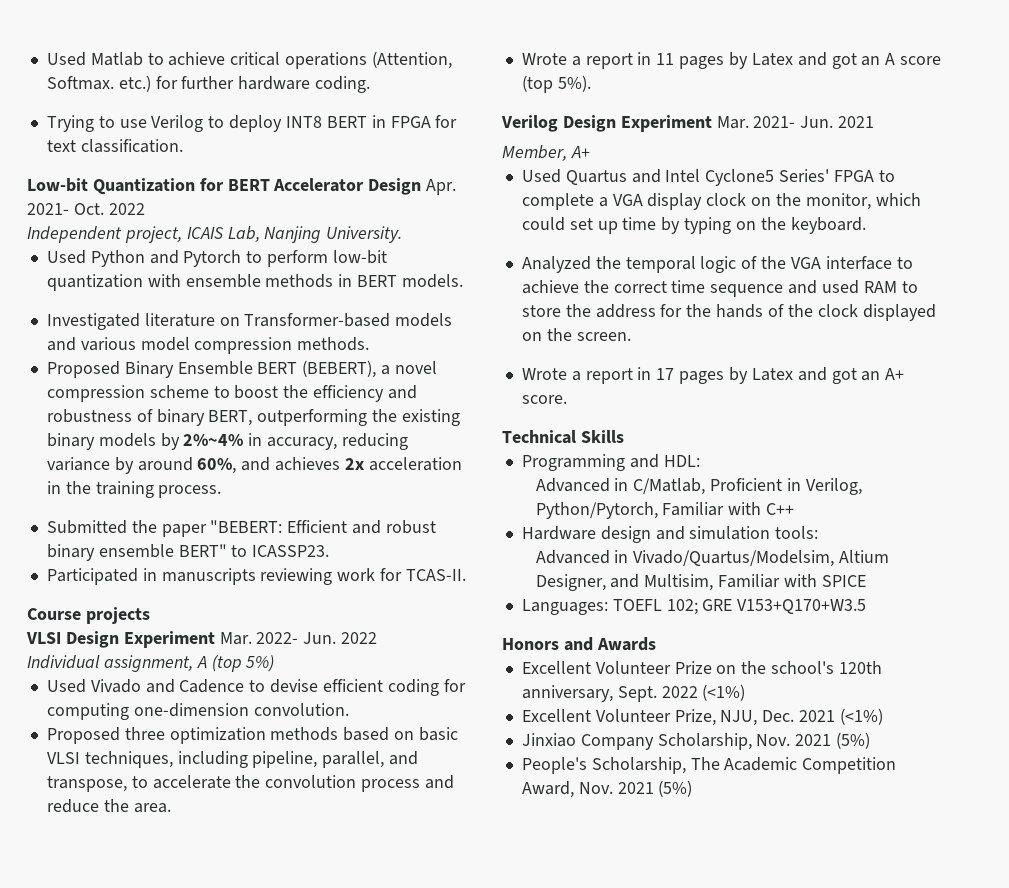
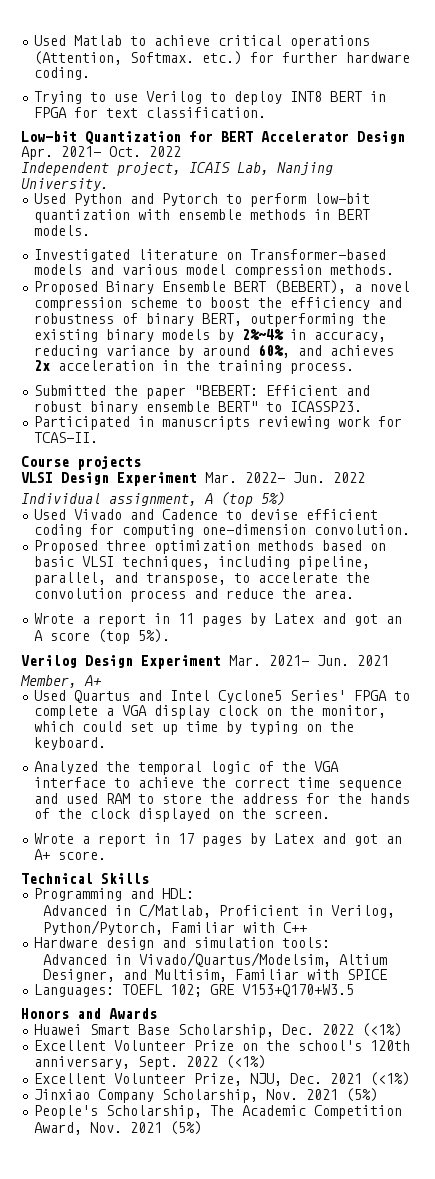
(656, 644) none -> [34,1023,403,1038] // Huawei Smart Base Scholarship, Dec. 2022 (<1%)

